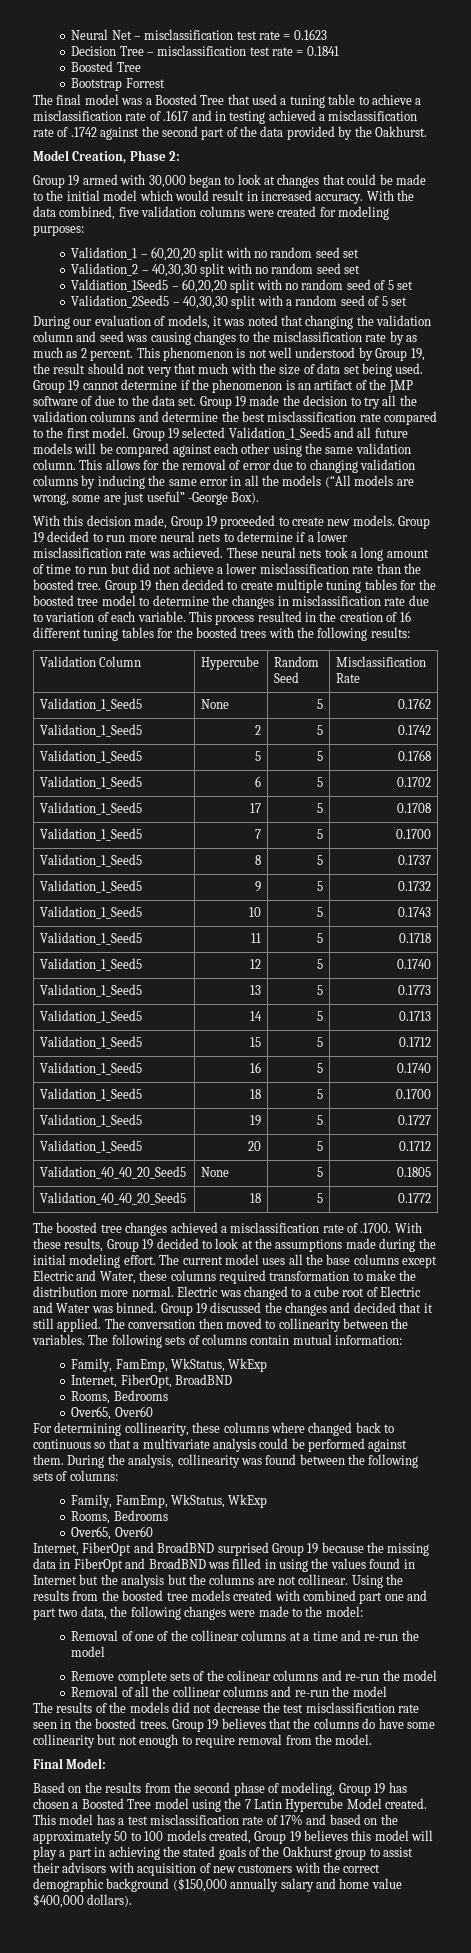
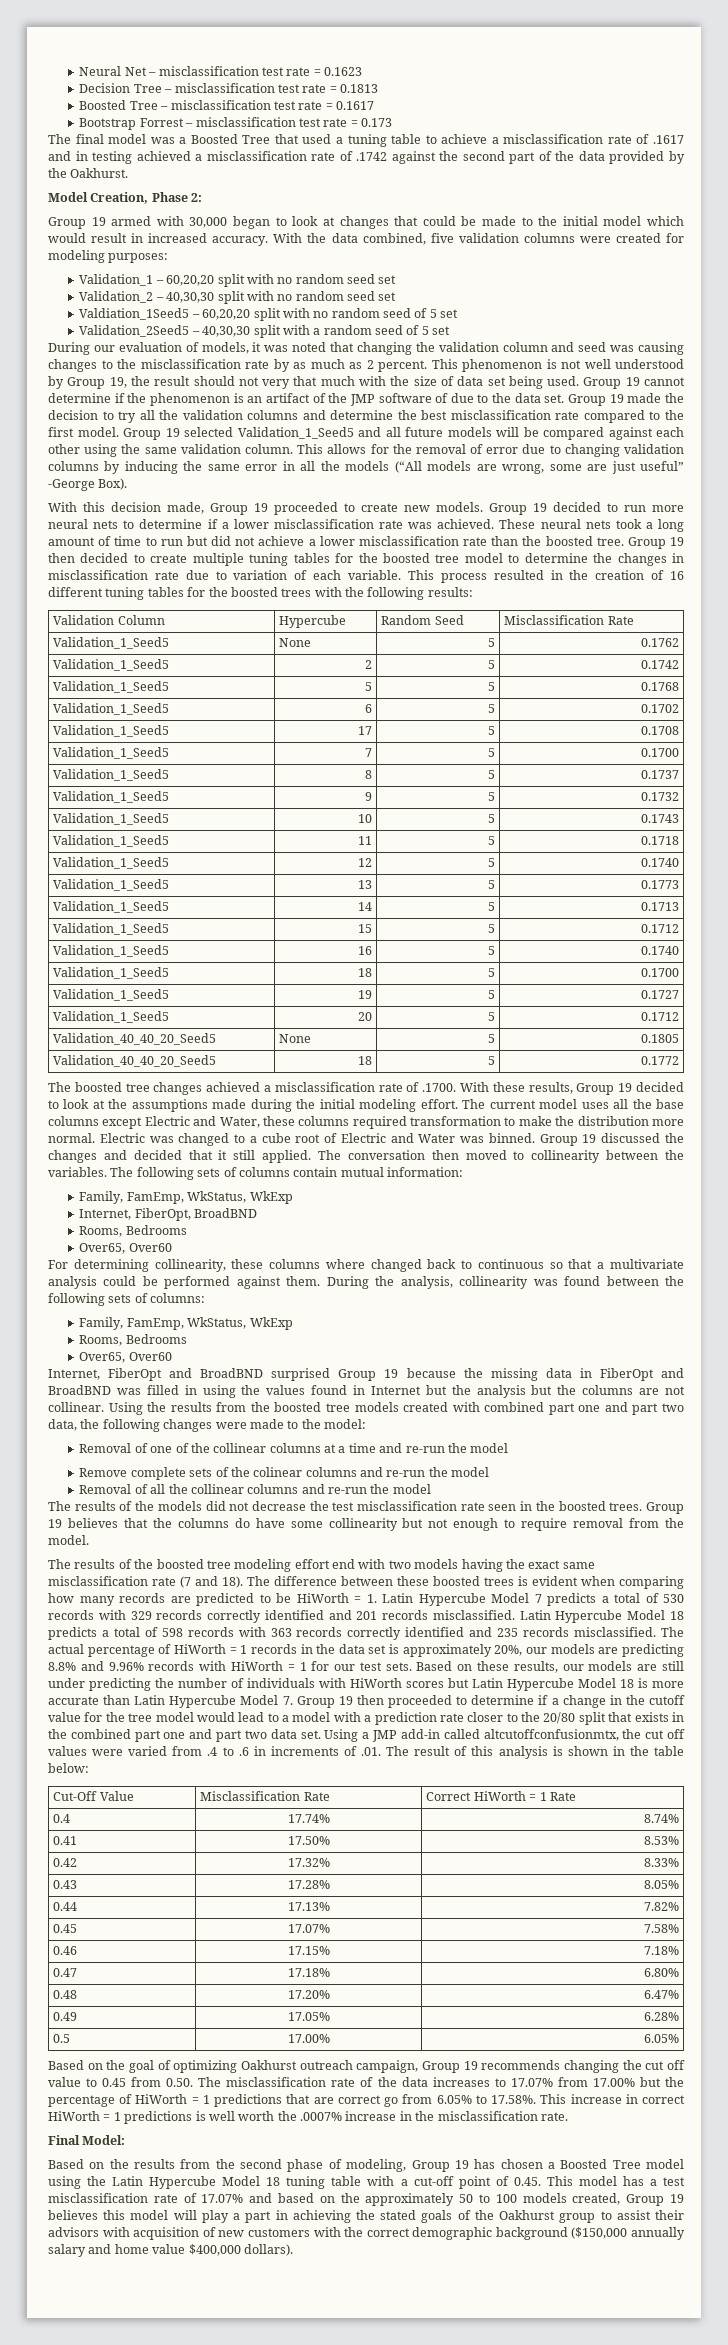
[306,46,339,56] [71,61,141,72] [71,78,165,91] 0.1841 // Boosted Tree // Bootstrap Forrest -> [340,84,379,93] [79,100,375,110] [79,117,393,130] 0.1813 // Boosted Tree – misclassification test rate = 0.1617 // Bootstrap Forrest – misclassification test rate = 0.173
(373, 1739) none -> [48,1559,595,1572] [48,1576,684,1589] [48,1593,684,1606] [48,1610,684,1623] [48,1627,684,1640] [48,1644,684,1657] [48,1661,684,1673] [48,1678,684,1691] [48,1695,686,1708] [48,1712,685,1725] [48,1729,686,1742] [48,1746,685,1759] [48,1763,89,1773] [53,1791,134,1801] [200,1791,330,1801] [426,1791,576,1801] [53,1814,71,1823] [287,1814,330,1823] [643,1814,679,1823] [53,1836,78,1845] [287,1836,330,1845] [643,1836,679,1845] [53,1858,78,1867] [287,1858,330,1867] [643,1858,679,1867] [53,1880,78,1889] [287,1880,330,1889] [643,1880,679,1889] [53,1902,78,1911] [287,1902,330,1911] [643,1902,679,1911] [53,1924,78,1933] [287,1924,330,1933] [643,1924,679,1933] [53,1946,78,1955] [287,1946,330,1955] [643,1946,679,1955] [53,1968,78,1977] [287,1968,330,1977] [643,1968,679,1977] [53,1990,78,1999] [287,1990,330,1999] [643,1990,679,1999] [53,2012,78,2021] [287,2012,330,2021] [643,2012,679,2021] [53,2034,71,2043] [287,2034,330,2043] [643,2034,679,2043] [48,2060,685,2073] [48,2077,684,2087] [48,2094,686,2107] [48,2111,568,2124] // The results of the boosted tree modeling effort end with two models having the exact same misclassification rate (7 and 18). The difference between these boosted trees is evident when comparing how many records are predicted to be HiWorth = 1. Latin Hypercube Model 7 predicts a total of 530 records with 329 records correctly identified and 201 records misclassified. Latin Hypercube Model 18 predicts a total of 598 records with 363 records correctly identified and 235 records misclassified. The actual percentage of HiWorth = 1 records in the data set is approximately 20%, our models are predicting 8.8% and 9.96% records with HiWorth = 1 for our test sets. Based on these results, our models are still under predicting the number of individuals with HiWorth scores but Latin Hypercube Model 18 is more accurate than Latin Hypercube Model 7. Group 19 then proceeded to determine if a change in the cutoff value for the tree model would lead to a model with a prediction rate closer to the 20/80 split that exists in the combined part one and part two data set. Using a JMP add-in called altcutoffconfusionmtx, the cut off values were varied from .4 to .6 in increments of .01. The result of this analysis is shown in the table below: // Cut-Off Value | Misclassification Rate | Correct HiWorth = 1 Rate // 0.4 | 17.74% | 8.74% // 0.41 | 17.50% | 8.53% // 0.42 | 17.32% | 8.33% // 0.43 | 17.28% | 8.05% // 0.44 | 17.13% | 7.82% // 0.45 | 17.07% | 7.58% // 0.46 | 17.15% | 7.18% // 0.47 | 17.18% | 6.80% // 0.48 | 17.20% | 6.47% // 0.49 | 17.05% | 6.28% // 0.5 | 17.00% | 6.05% // Based on the goal of optimizing Oakhurst outreach campaign, Group 19 recommends changing the cut off value to 0.45 from 0.50. The misclassification rate of the data increases to 17.07% from 17.00% but the percentage of HiWorth = 1 predictions that are correct go from 6.05% to 17.58%. This increase in correct HiWorth = 1 predictions is well worth the .0007% increase in the misclassification rate.
[244,1798,428,1812] 7 Latin Hypercube Model created. -> [112,2176,541,2189] Latin Hypercube Model 18 tuning table with a cut-off point of 0.45.
[280,1814,303,1825] 17% -> [201,2194,244,2203] 17.07%

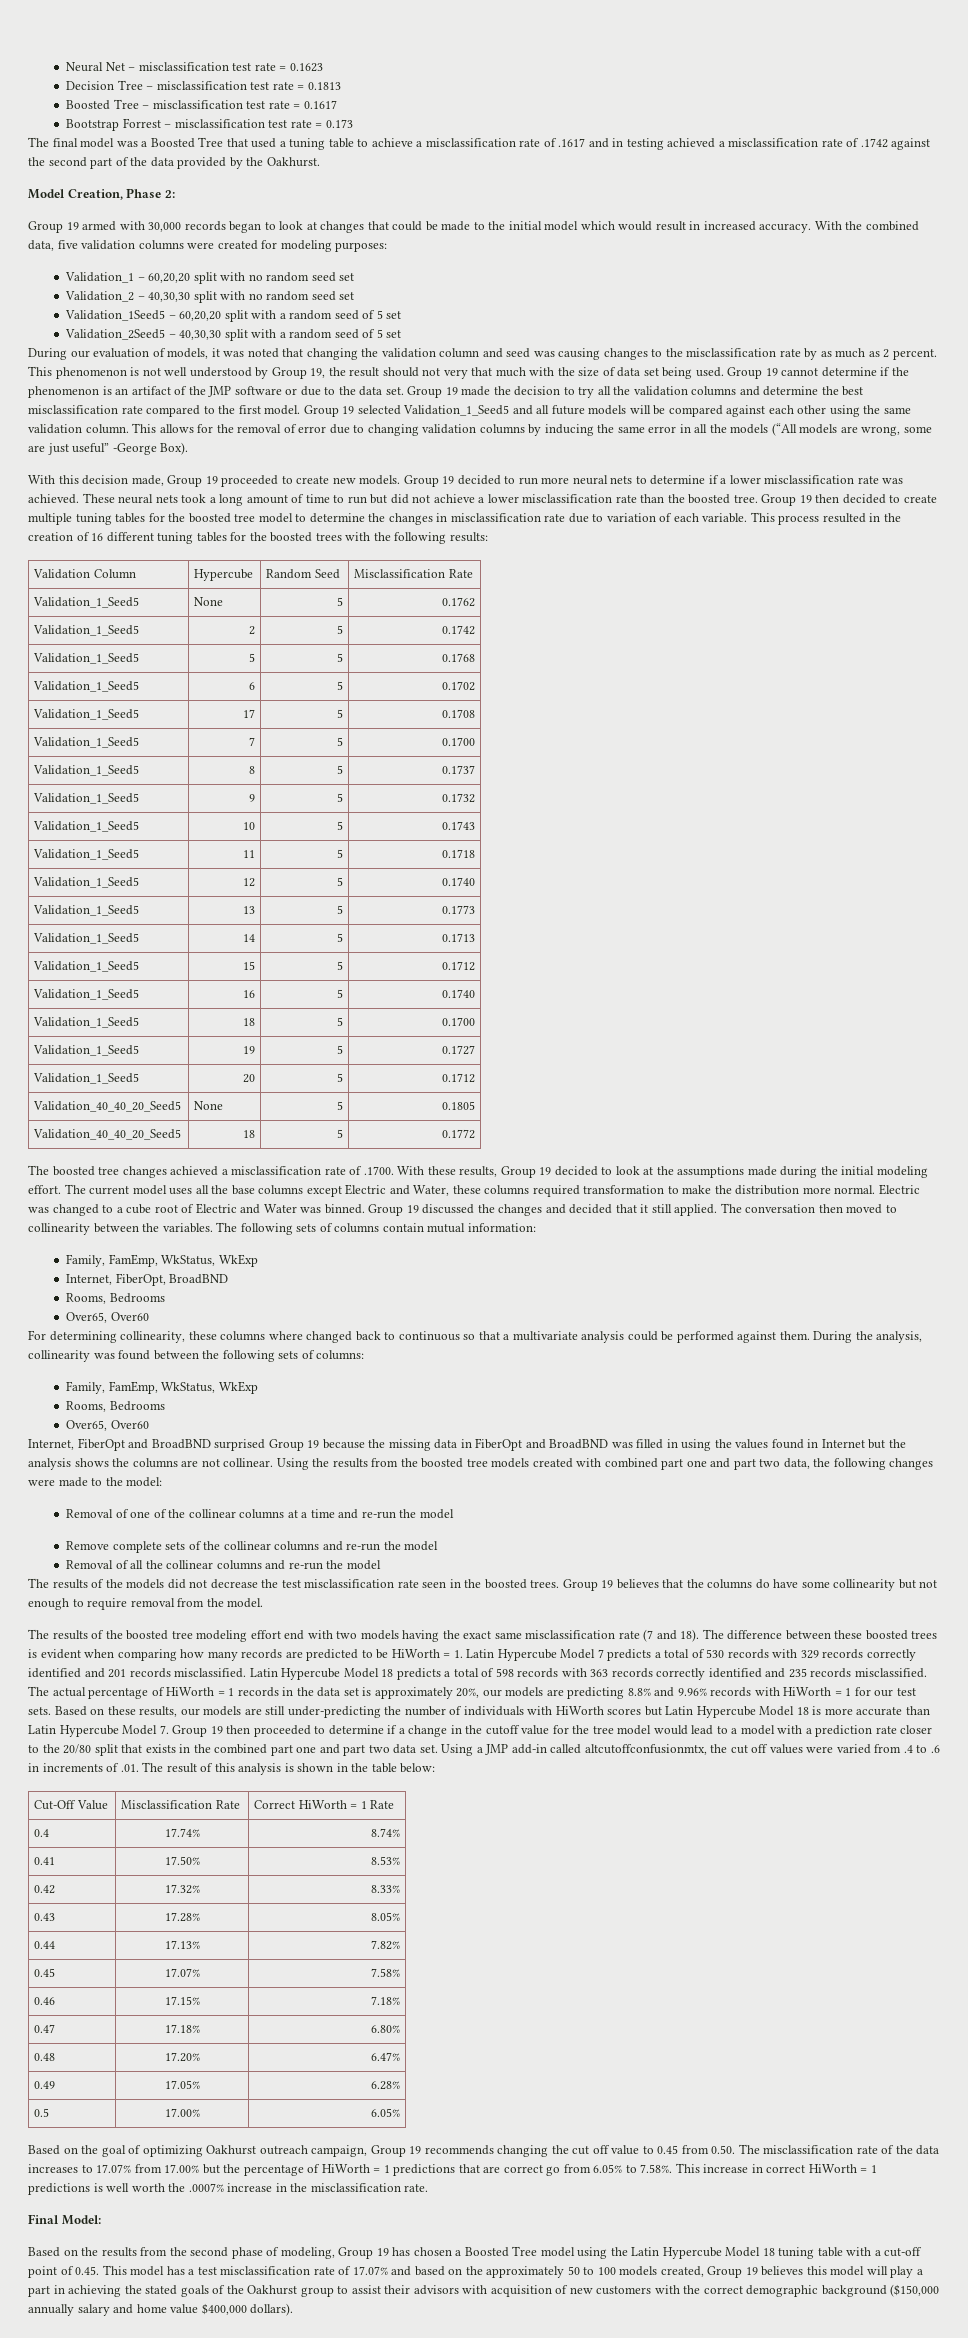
(228, 222) none -> [184,221,226,231] records
[331,233,426,245] data combined, -> [865,221,919,231] [28,240,54,251] combined data,
[79,308,329,321] Valdiation_1Seed5 – 60,20,20 split with no -> [65,310,286,322] Validation_1Seed5 – 60,20,20 split with a
[435,393,449,403] of -> [285,388,298,395] or
[531,1385,553,1395] but -> [74,1458,109,1467] shows
[253,1467,303,1477] colinear -> [223,1541,271,1550] collinear
[48,1678,151,1691] under predicting -> [287,1706,381,1718] under-predicting
[491,2095,537,2104] 17.58%. -> [640,2164,673,2173] 7.58%.

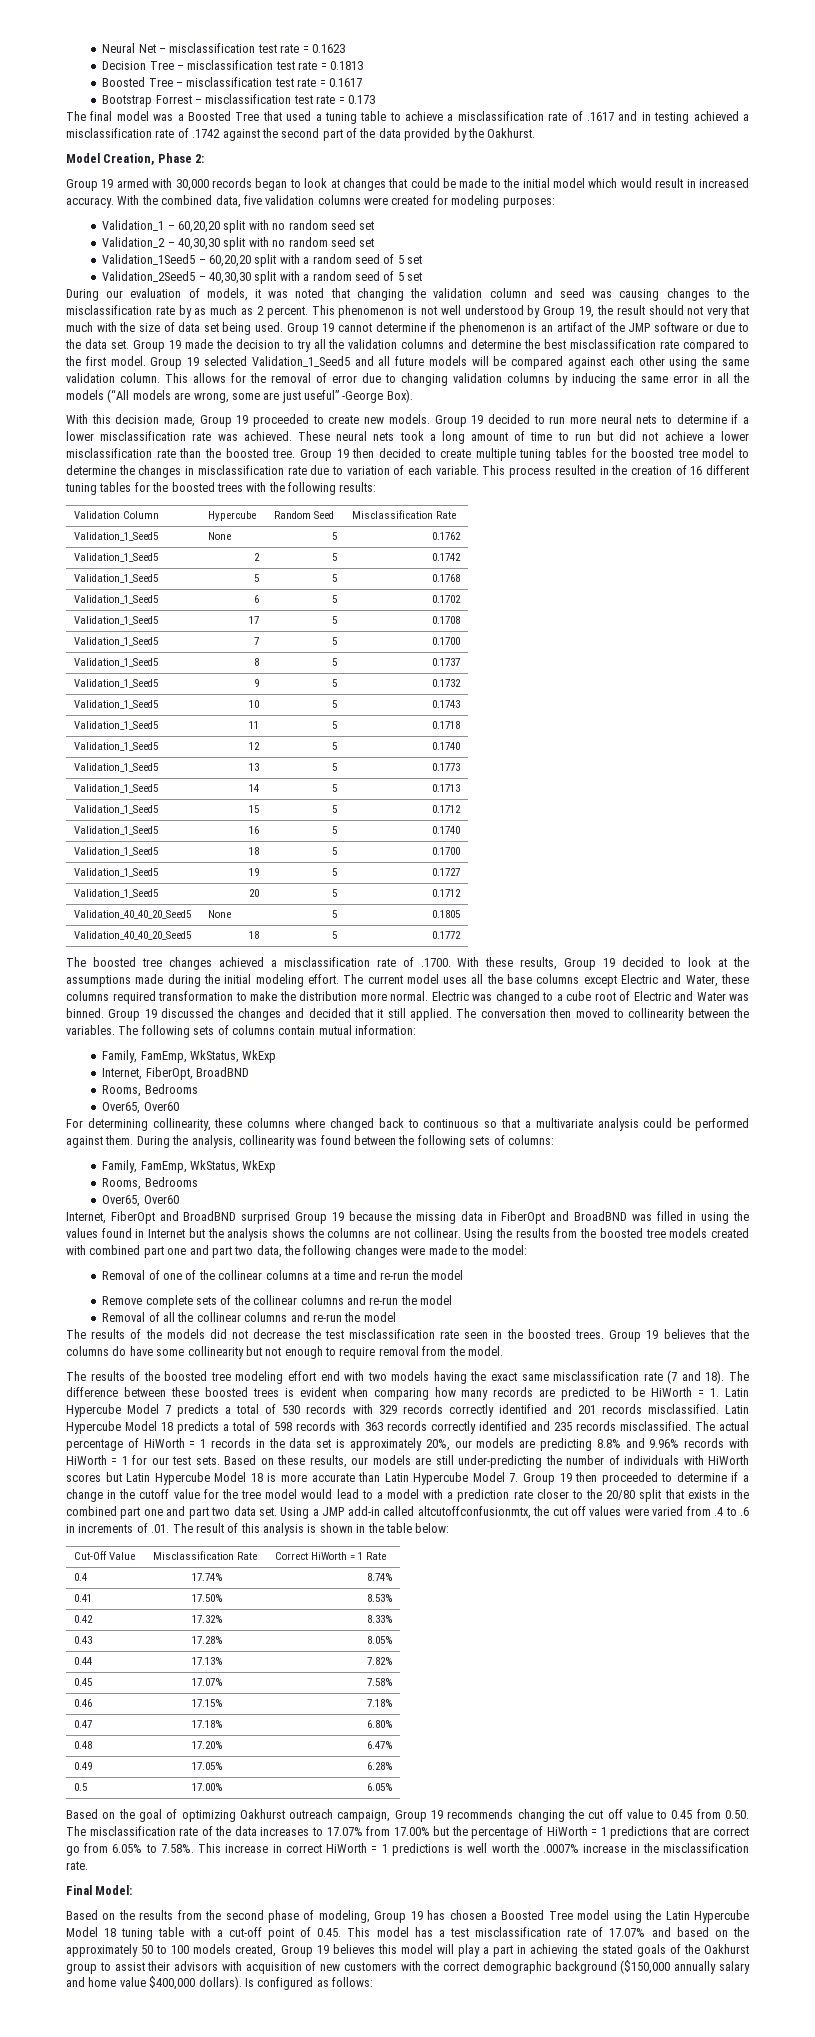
(294, 2309) none -> [244,1977,373,1990] Is configured as follows:

